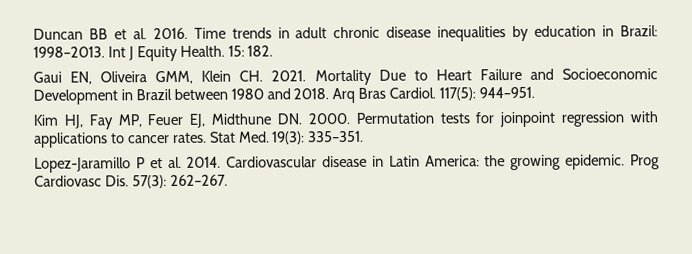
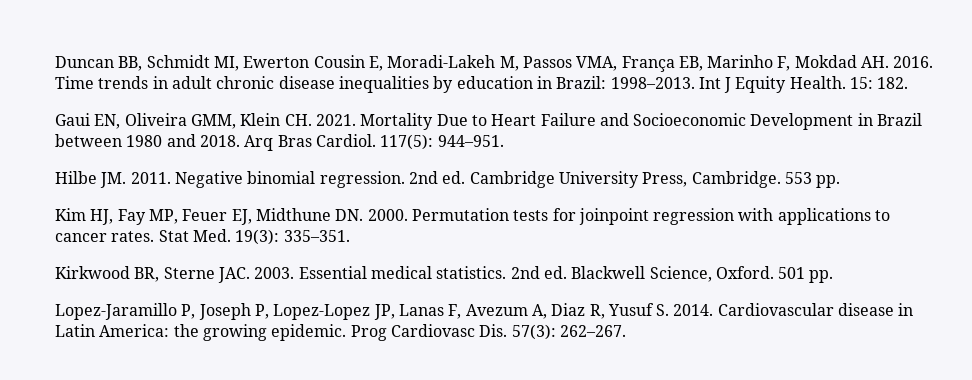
[88,28,147,40] BB et al. -> [118,55,890,72] BB, Schmidt MI, Ewerton Cousin E, Moradi-Lakeh M, Passos VMA, França EB, Marinho F, Mokdad AH.
(536, 92) none -> [55,171,841,188] // Hilbe JM. 2011. Negative binomial regression. 2nd ed. Cambridge University Press, Cambridge. 553 pp.
[34,156,182,173] Lopez-Jaramillo P et al. -> [55,266,834,283] [55,303,670,320] Kirkwood BR, Sterne JAC. 2003. Essential medical statistics. 2nd ed. Blackwell Science, Oxford. 501 pp. // Lopez-Jaramillo P, Joseph P, Lopez-Lopez JP, Lanas F, Avezum A, Diaz R, Yusuf S.

